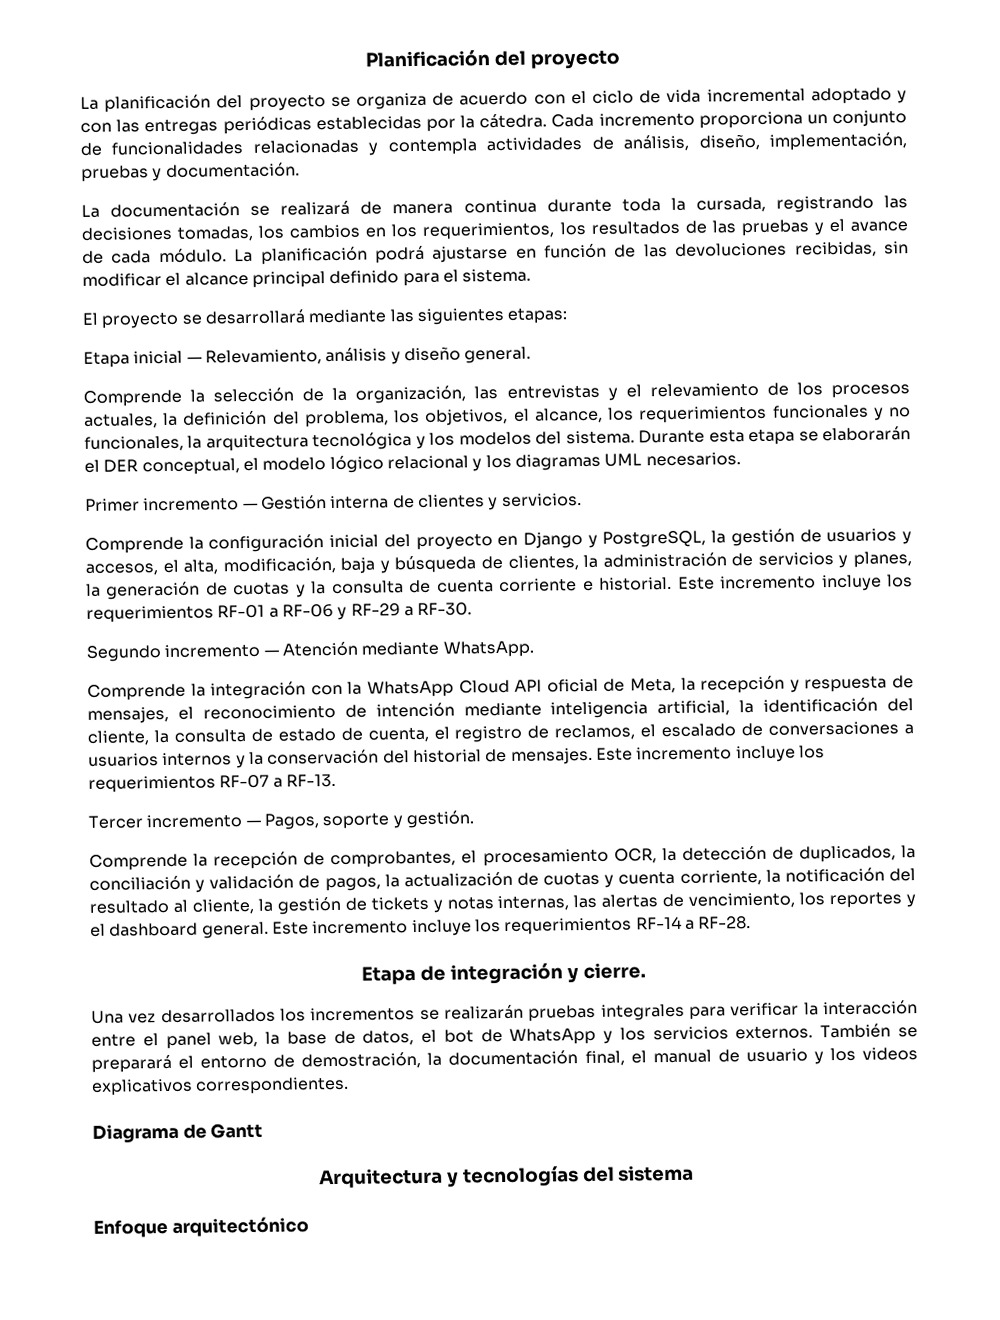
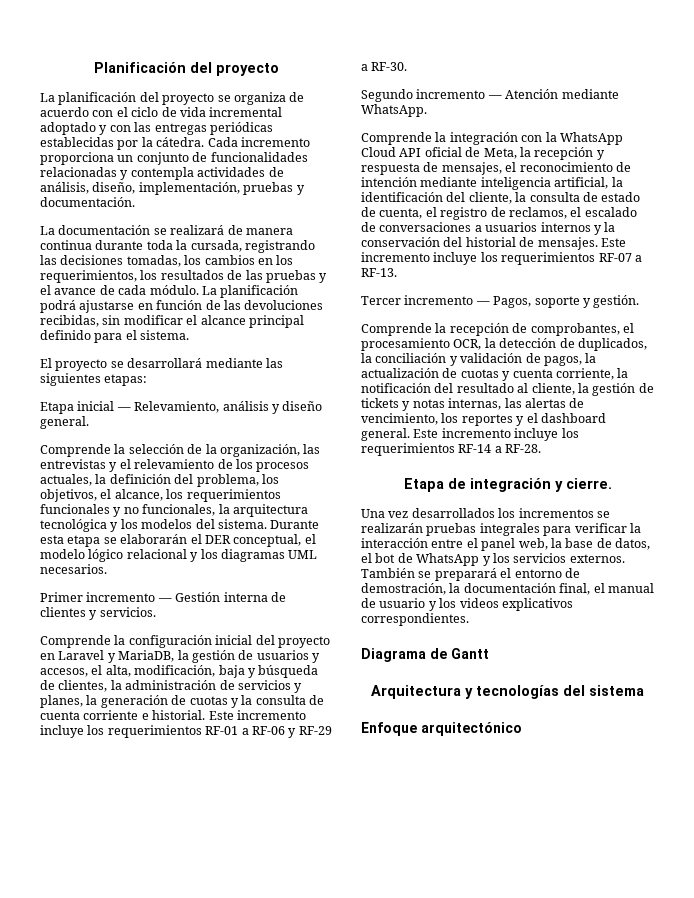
[523,530,707,549] Django y PostgreSQL, -> [58,650,175,663] Laravel y MariaDB,

